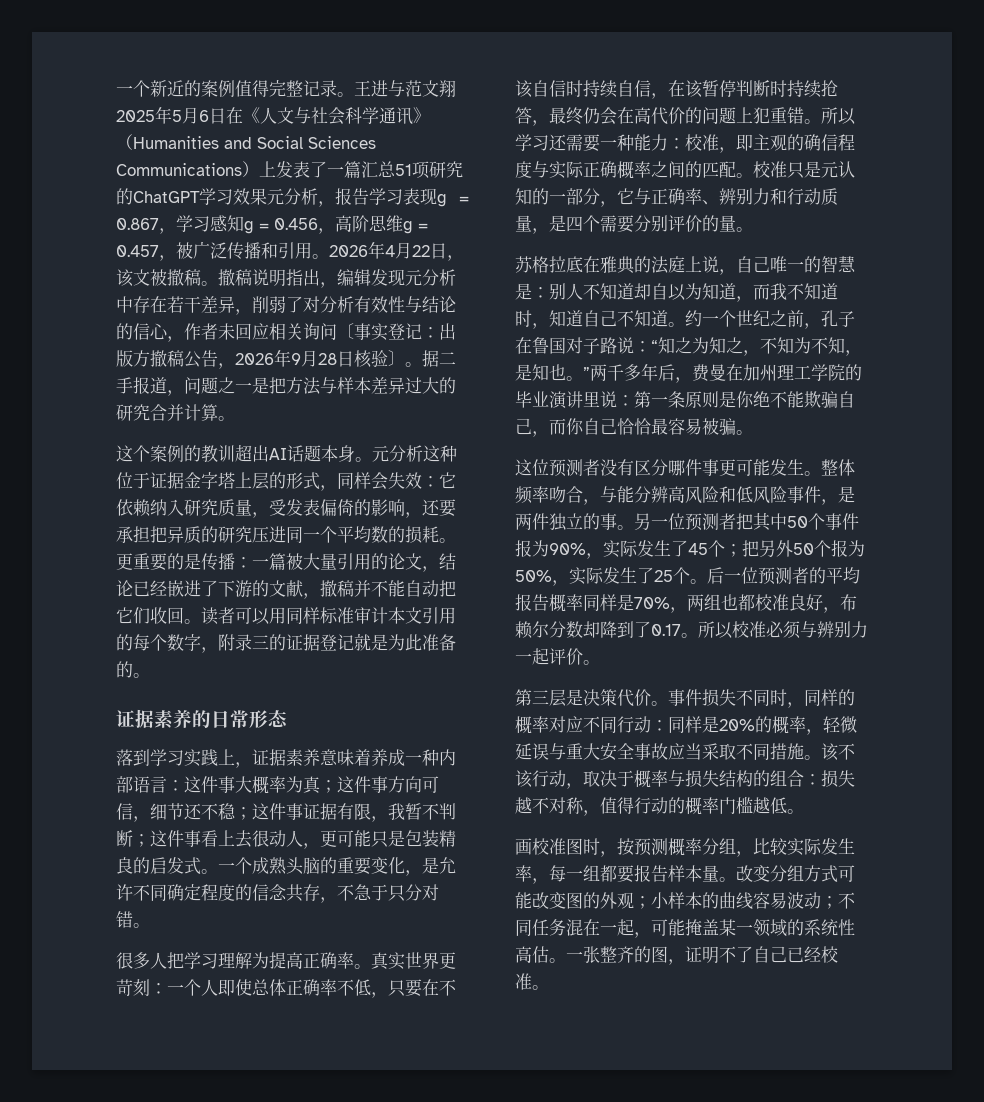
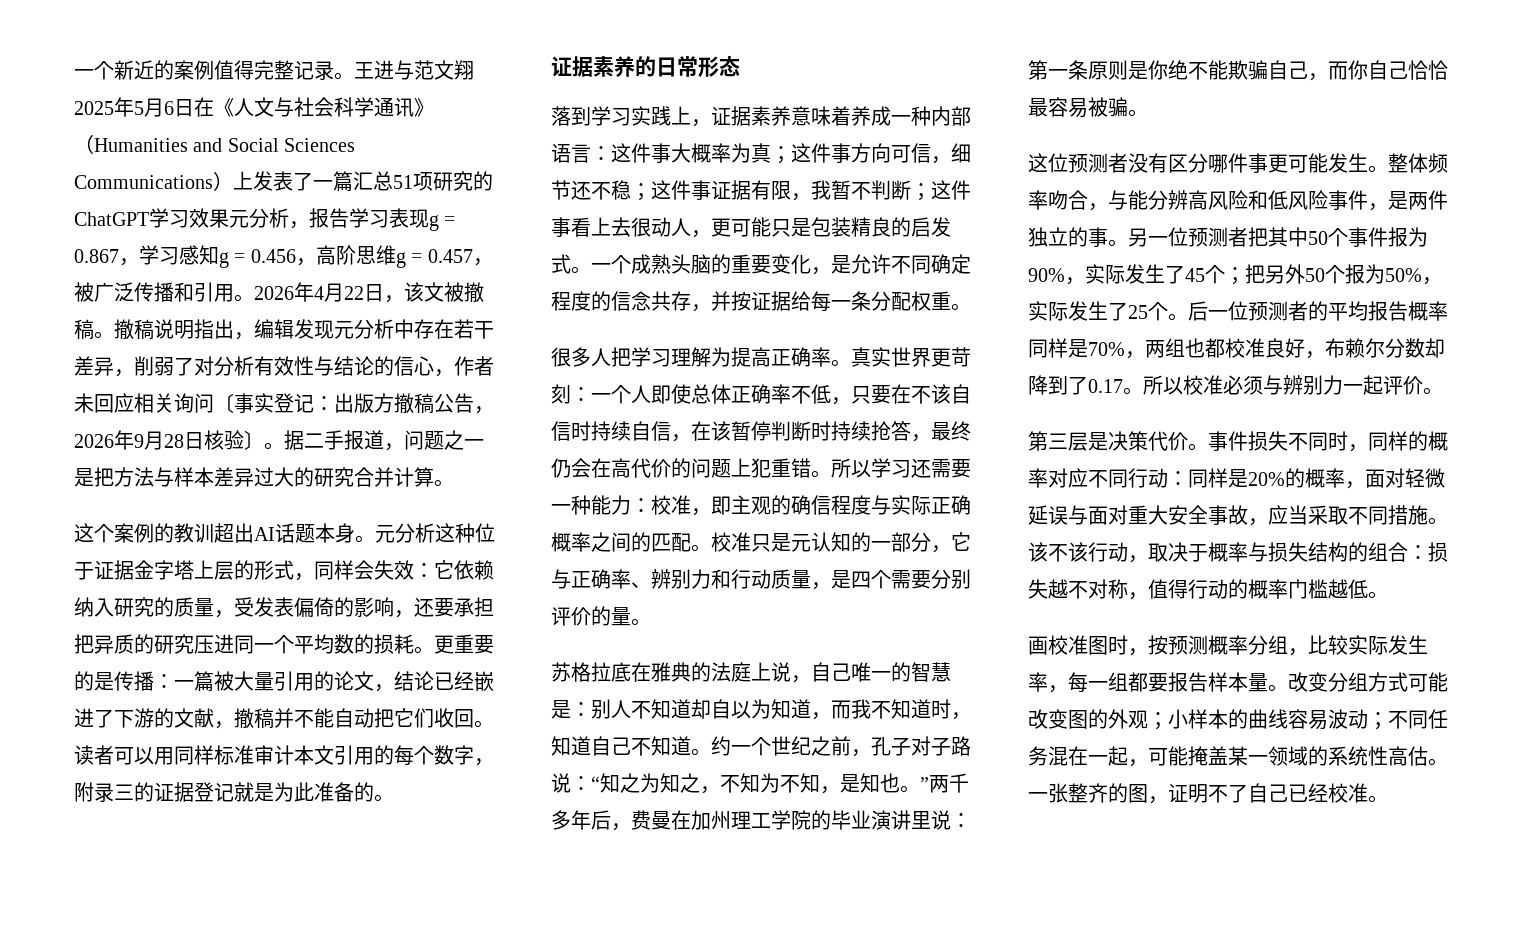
(218, 507) none -> [154,597,174,617] 的
[337,884,439,902] [116,911,133,928] 不急于只分对错 -> [711,291,951,312] 并按证据给每一条分配权重
[515,337,566,354] 在鲁国 -> (911, 746) none
(823, 732) none -> [1365,468,1405,488] 面对
(566, 751) none -> [1088,505,1128,525] 面对
(668, 751) none -> [1248,518,1268,526] ，

